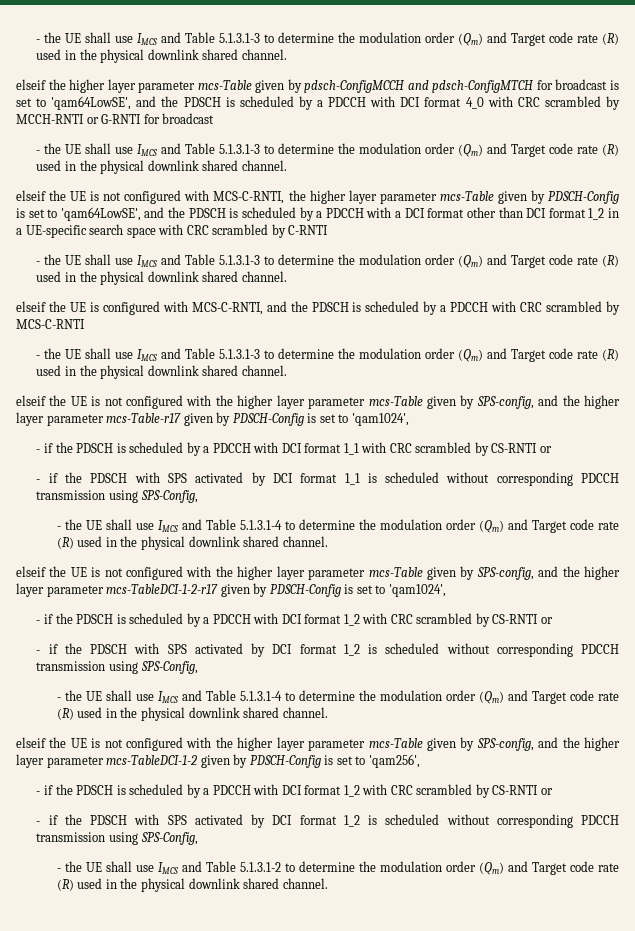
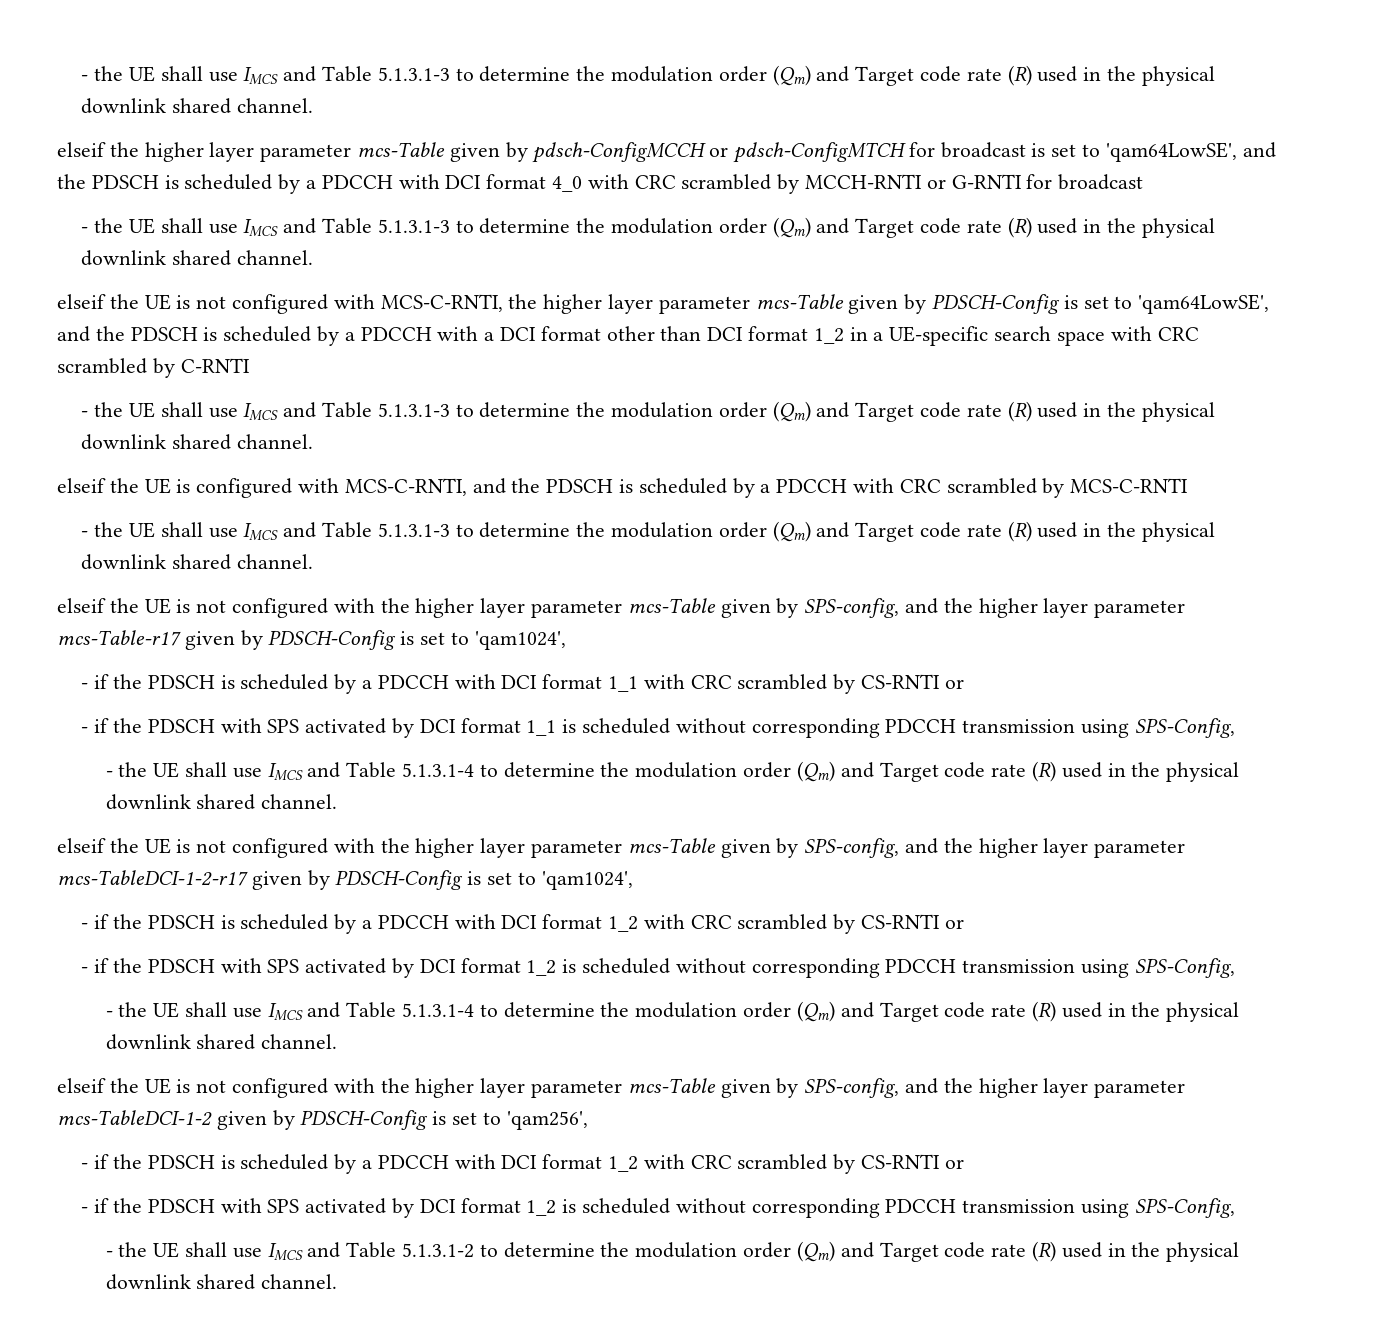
[407,80,429,90] and -> [709,147,729,157] or

